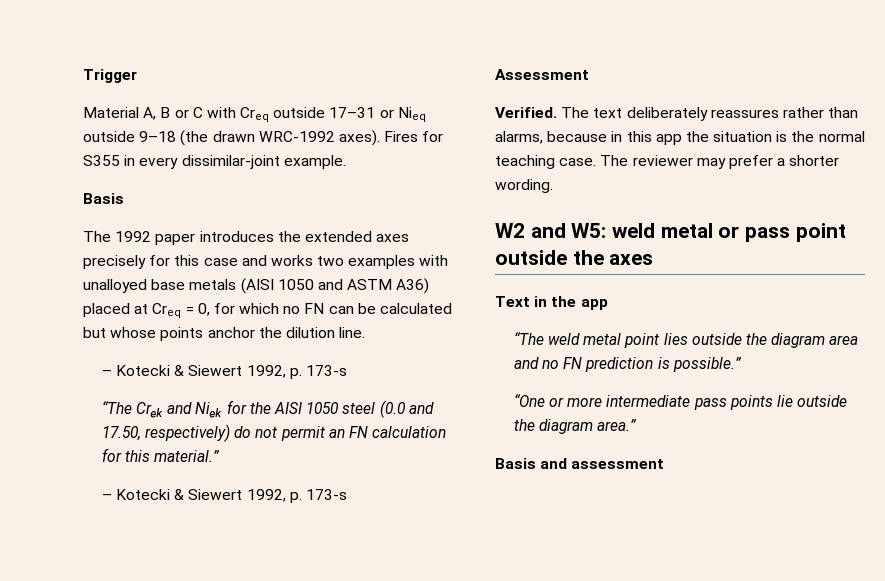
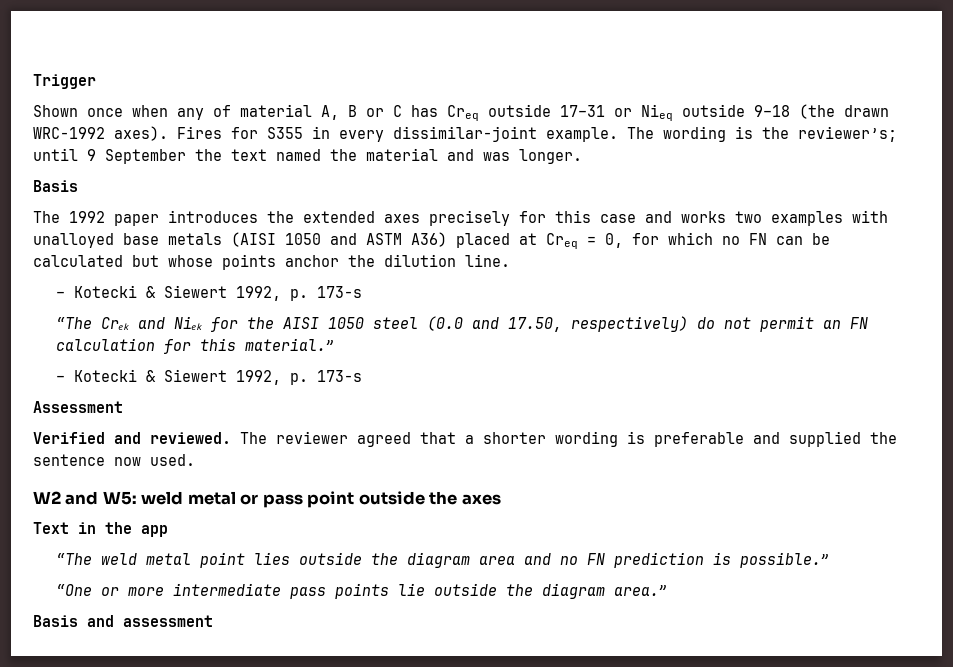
[83,107,139,118] Material -> [33,104,312,120] Shown once when any of material
[206,107,236,118] with -> [411,105,438,117] has
(346, 162) none -> [627,126,897,142] [33,148,582,164] The wording is the reviewer’s; until 9 September the text named the material and was longer.
[495,107,859,121] [495,131,865,145] [495,155,840,169] [495,179,553,193] Verified. The text deliberately reassures rather than alarms, because in this app the situation is the normal teaching case. The reviewer may prefer a shorter wording. -> [33,431,897,447] [33,454,195,466] Verified and reviewed. The reviewer agreed that a shorter wording is preferable and supplied the sentence now used.

